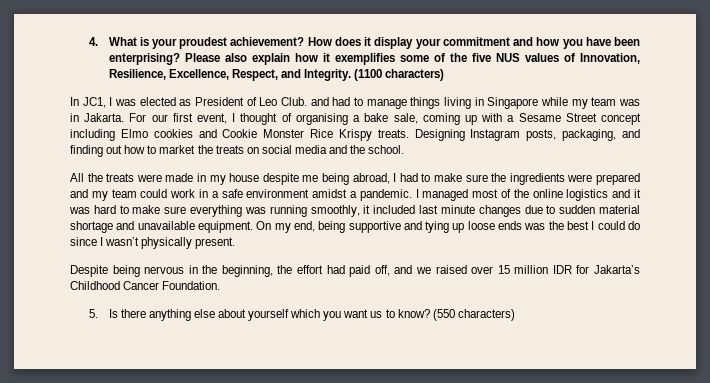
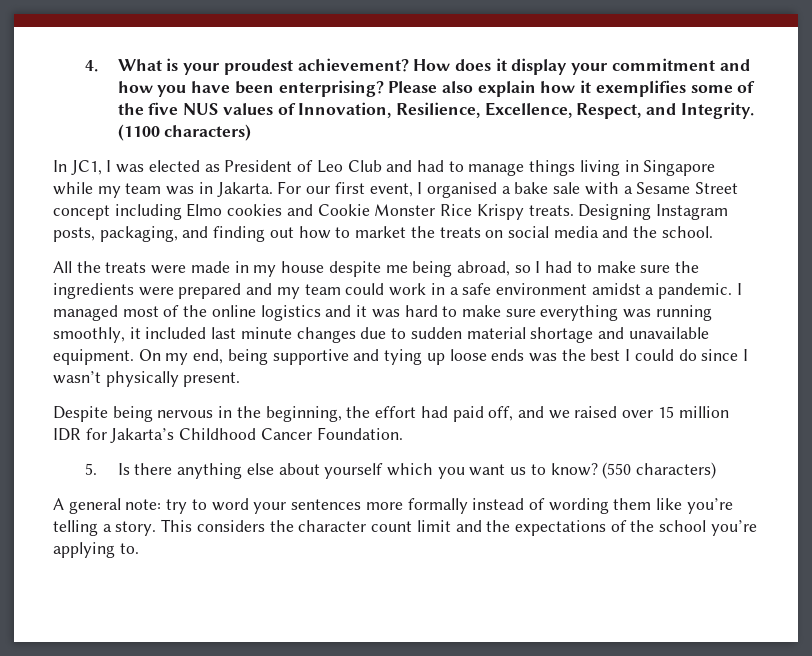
[281,97,307,106] Club. -> [347,160,382,172] Club
[240,113,477,125] thought of organising a bake sale, coming up -> [426,182,581,198] organised a bake sale
(390, 178) none -> [514,265,531,273] so
(515, 315) none -> [53,498,733,514] [53,519,757,536] [53,542,139,558] // A general note: try to word your sentences more formally instead of wording them like you’re telling a story. This considers the character count limit and the expectations of the school you’re applying to.

